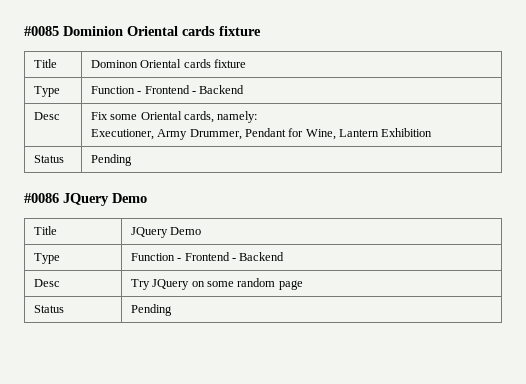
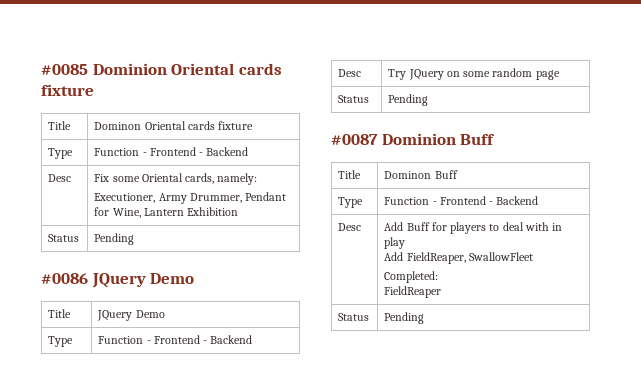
(172, 310) none -> [331,133,496,145] [338,170,362,179] [384,170,458,179] [338,197,364,208] [384,196,539,205] [338,223,362,231] [384,222,563,234] [384,237,406,249] [384,252,533,264] [384,271,439,283] [384,286,442,298] [338,313,370,321] [384,312,425,324] // #0087 Dominion Buff // Title | Dominon Buff // Type | Function - Frontend - Backend // Desc | Add Buff for players to deal with in play // Add FieldReaper, SwallowFleet // Completed: // FieldReaper // Status | Pending

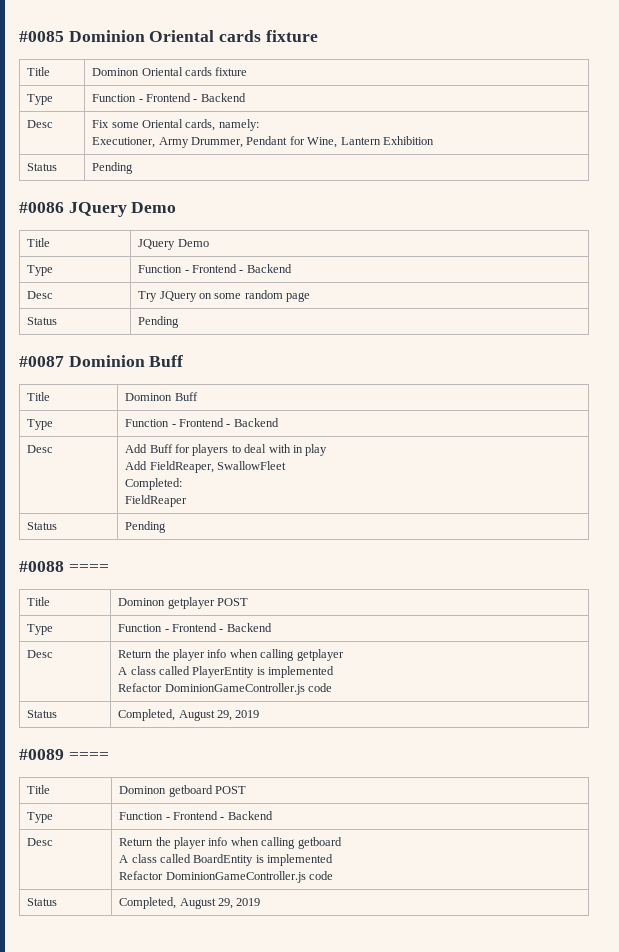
(425, 318) none -> [19,561,109,572] [27,597,51,606] [118,597,249,609] [27,624,54,635] [118,623,272,632] [27,650,54,658] [118,649,344,661] [118,666,335,678] [118,683,333,695] [27,710,58,718] [118,709,260,721] [19,749,109,760] [27,785,51,794] [119,785,247,797] [27,812,54,823] [119,811,273,820] [27,838,54,846] [119,837,342,849] [119,854,334,866] [119,871,334,883] [27,898,58,906] [119,897,261,909] // #0088 ==== // Title | Dominon getplayer POST // Type | Function - Frontend - Backend // Desc | Return the player info when calling getplayer // A class called PlayerEntity is implemented // Refactor DominionGameController.js code // Status | Completed, August 29, 2019 // #0089 ==== // Title | Dominon getboard POST // Type | Function - Frontend - Backend // Desc | Return the player info when calling getboard // A class called BoardEntity is implemented // Refactor DominionGameController.js code // Status | Completed, August 29, 2019

